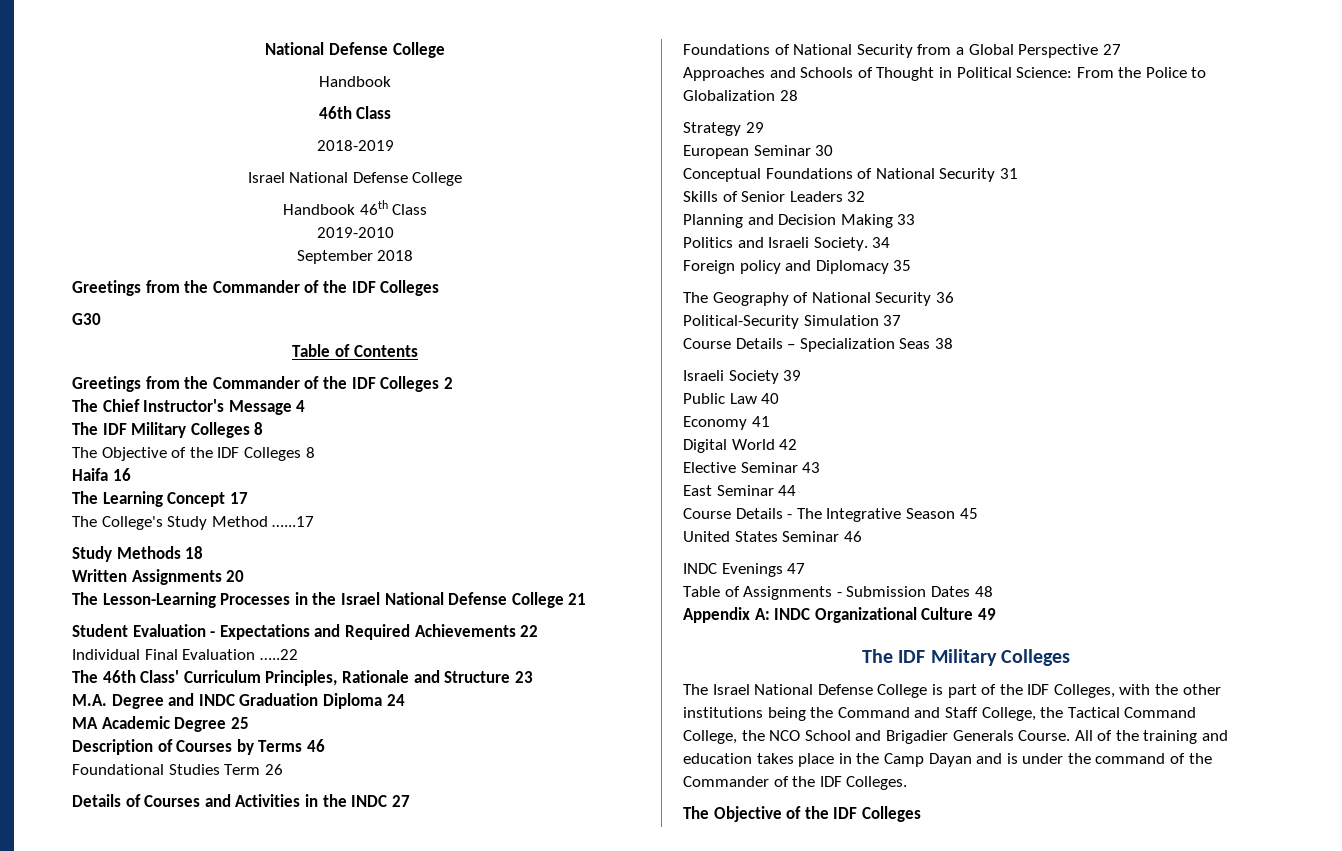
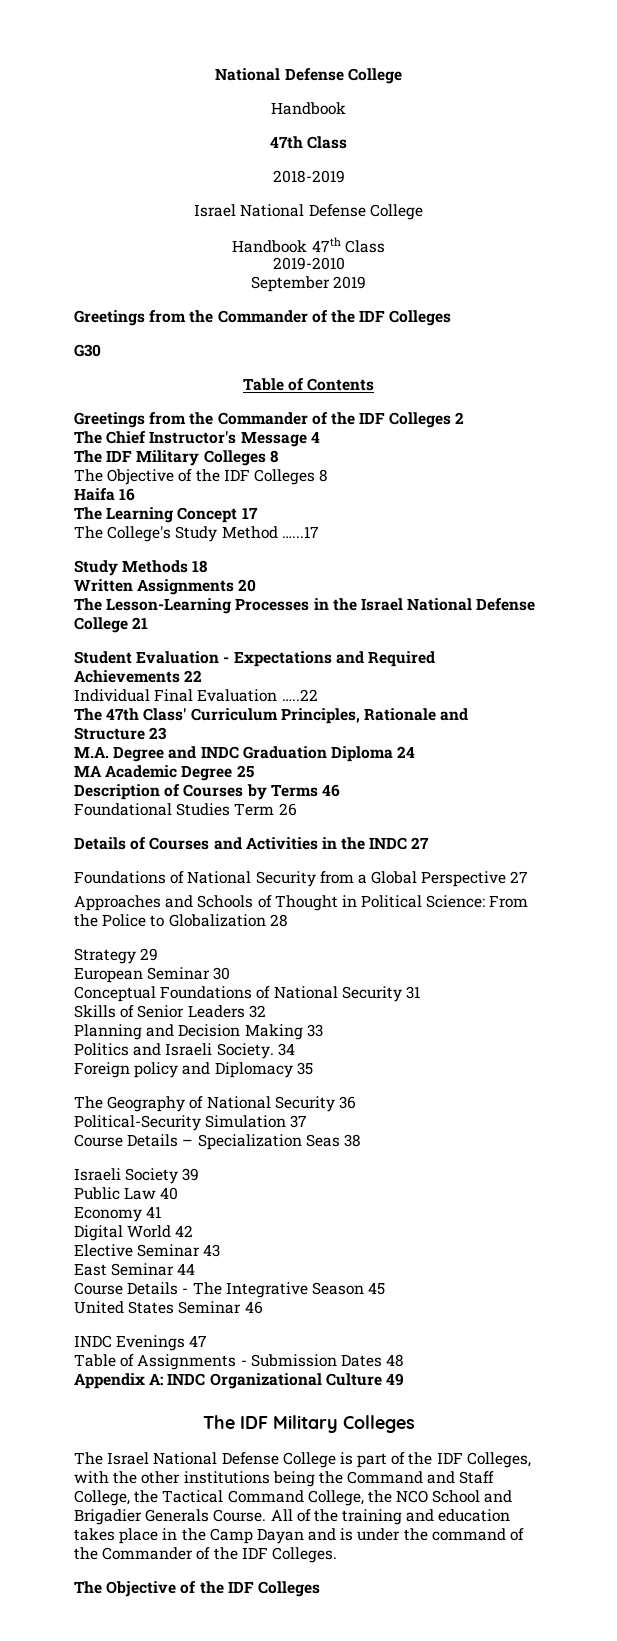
[318,106,352,119] 46th -> [269,136,303,149] 47th
[359,200,388,215] 46th -> [311,237,341,252] 47th
[377,250,414,261] 2018 -> [333,276,367,289] 2019
[102,670,136,683] 46th -> [106,708,140,721] 47th

